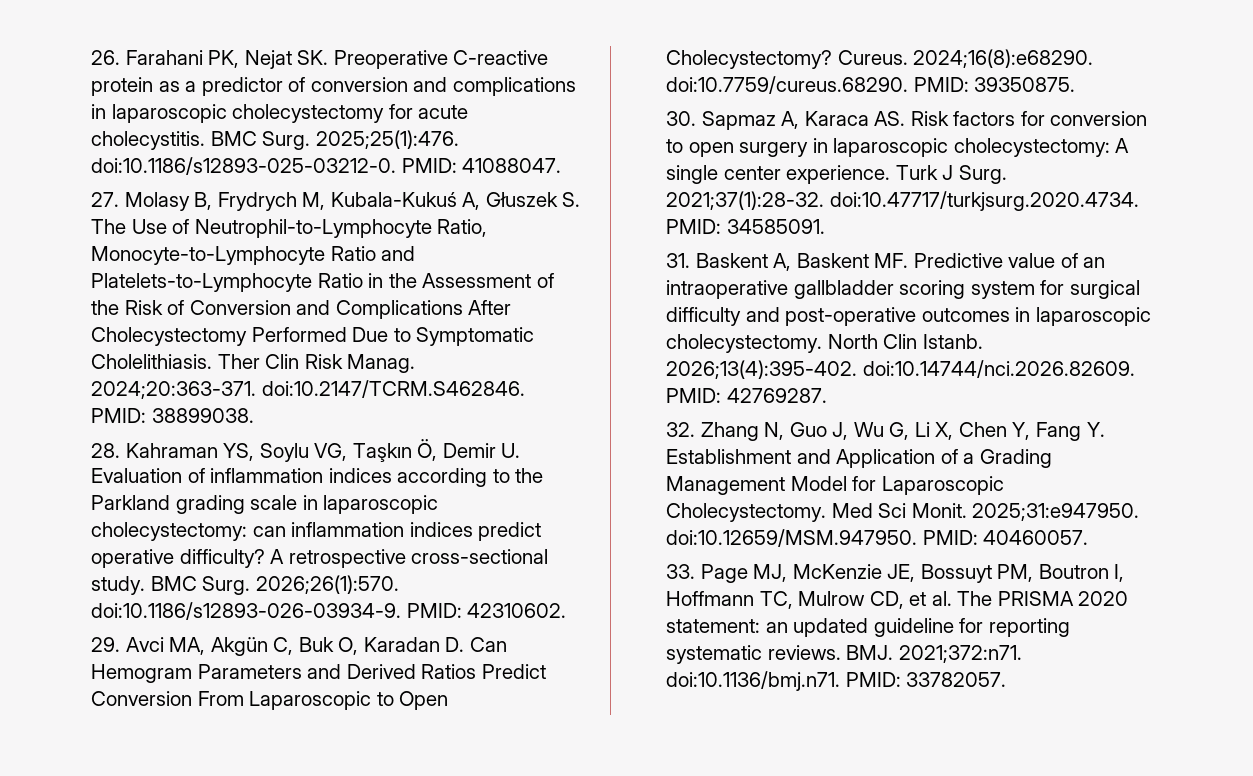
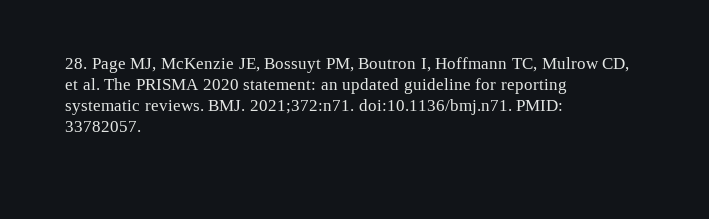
[91,50,549,69] [91,77,576,96] [91,104,469,123] [91,130,459,150] [91,157,562,175] [91,192,581,211] [91,219,488,238] [91,246,416,265] [91,273,554,292] [91,300,512,319] [91,327,535,346] [91,354,416,373] [91,380,525,399] [91,408,254,423] [91,439,521,462] [91,468,544,487] [91,495,439,514] [91,522,542,541] [91,549,549,568] [91,575,399,595] [91,602,567,620] [91,637,507,656] [91,664,546,683] [91,691,449,710] [666,49,1094,69] [666,76,1076,94] [666,111,1148,130] [666,138,1130,157] [666,165,1007,184] [666,191,1139,211] [666,219,825,234] [666,253,1106,271] [666,280,1140,299] [666,307,1151,326] [666,334,983,353] [666,360,1135,379] [666,388,827,403] [666,422,1105,441] [666,449,1052,468] [666,476,1004,495] [666,503,1140,522] [666,529,1089,547] [666,564,696,579] 26. Farahani PK, Nejat SK. Preoperative C-reactive protein as a predictor of conversion and complications in laparoscopic cholecystectomy for acute cholecystitis. BMC Surg. 2025;25(1):476. doi:10.1186/s12893-025-03212-0. PMID: 41088047. // 27. Molasy B, Frydrych M, Kubala-Kukuś A, Głuszek S. The Use of Neutrophil-to-Lymphocyte Ratio, Monocyte-to-Lymphocyte Ratio and Platelets-to-Lymphocyte Ratio in the Assessment of the Risk of Conversion and Complications After Cholecystectomy Performed Due to Symptomatic Cholelithiasis. Ther Clin Risk Manag. 2024;20:363-371. doi:10.2147/TCRM.S462846. PMID: 38899038. // 28. Kahraman YS, Soylu VG, Taşkın Ö, Demir U. Evaluation of inflammation indices according to the Parkland grading scale in laparoscopic cholecystectomy: can inflammation indices predict operative difficulty? A retrospective cross-sectional study. BMC Surg. 2026;26(1):570. doi:10.1186/s12893-026-03934-9. PMID: 42310602. // 29. Avci MA, Akgün C, Buk O, Karadan D. Can Hemogram Parameters and Derived Ratios Predict Conversion From Laparoscopic to Open Cholecystectomy? Cureus. 2024;16(8):e68290. doi:10.7759/cureus.68290. PMID: 39350875. // 30. Sapmaz A, Karaca AS. Risk factors for conversion to open surgery in laparoscopic cholecystectomy: A single center experience. Turk J Surg. 2021;37(1):28-32. doi:10.47717/turkjsurg.2020.4734. PMID: 34585091. // 31. Baskent A, Baskent MF. Predictive value of an intraoperative gallbladder scoring system for surgical difficulty and post-operative outcomes in laparoscopic cholecystectomy. North Clin Istanb. 2026;13(4):395-402. doi:10.14744/nci.2026.82609. PMID: 42769287. // 32. Zhang N, Guo J, Wu G, Li X, Chen Y, Fang Y. Establishment and Application of a Grading Management Model for Laparoscopic Cholecystectomy. Med Sci Monit. 2025;31:e947950. doi:10.12659/MSM.947950. PMID: 40460057. // 33. -> [65,58,88,69] 28.

